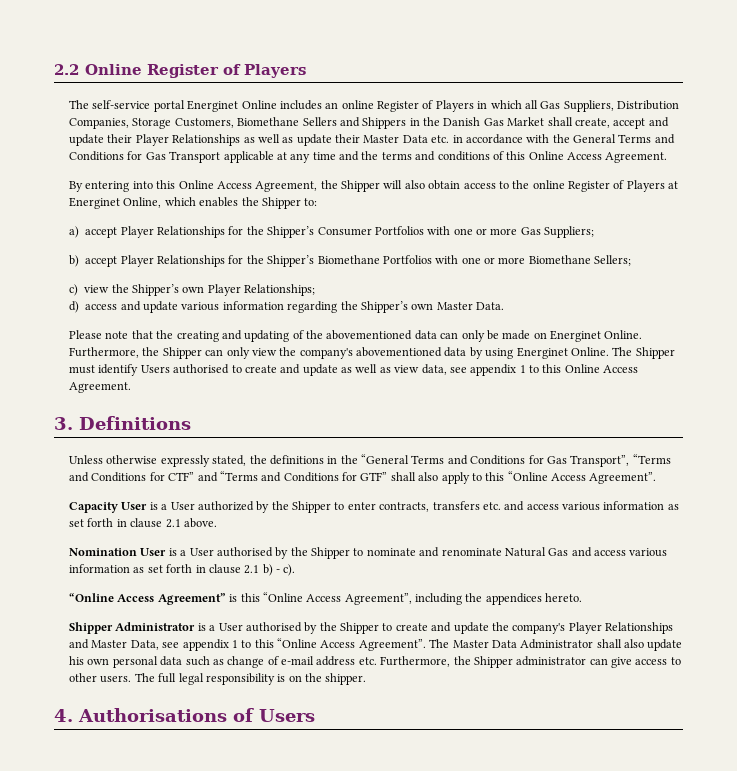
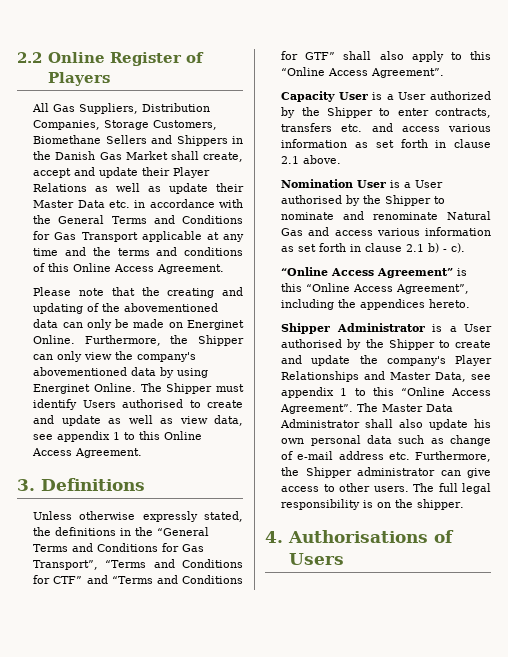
[69,100,538,112] The self-service portal Energinet Online includes an online Register of Players in which all -> [32,103,50,112] All
[172,134,241,146] Relationships -> [33,183,88,192] Relations
[69,180,679,192] [69,197,318,209] [69,226,595,238] [69,255,632,267] [69,284,316,296] [69,301,505,313] // By entering into this Online Access Agreement, the Shipper will also obtain access to the online Register of Players at Energinet Online, which enables the Shipper to: // a) accept Player Relationships for the Shipper’s Consumer Portfolios with one or more Gas Suppliers; // b) accept Player Relationships for the Shipper’s Biomethane Portfolios with one or more Biomethane Sellers; // c) view the Shipper’s own Player Relationships; // d) access and update various information regarding the Shipper’s own Master Data. -> (225, 269) none

